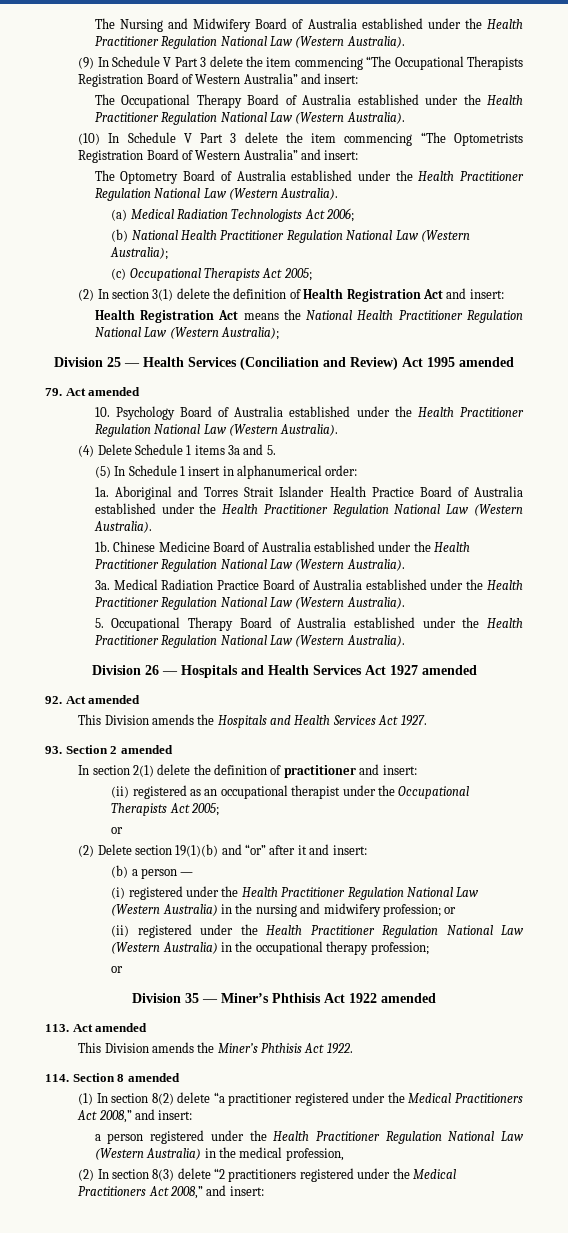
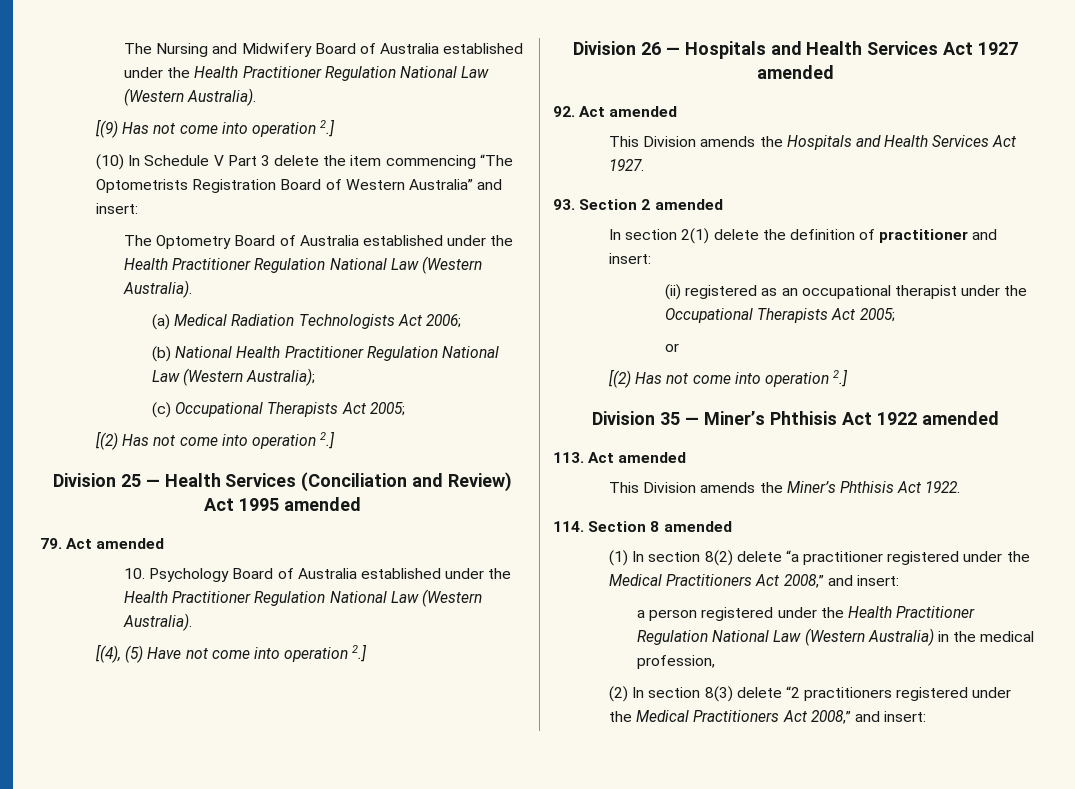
[78,56,523,70] [78,73,359,87] [94,94,523,108] [94,112,405,125] (9) In Schedule V Part 3 delete the item commencing “The Occupational Therapists Registration Board of Western Australia” and insert: // The Occupational Therapy Board of Australia established under the Health Practitioner Regulation National Law (Western Australia). -> [96,119,336,138] [(9) Has not come into operation 2.]
[78,288,504,302] [94,309,524,323] [94,327,279,340] (2) In section 3(1) delete the definition of Health Registration Act and insert: // Health Registration Act means the National Health Practitioner Regulation National Law (Western Australia); -> [96,431,336,450] [(2) Has not come into operation 2.]
[78,444,276,457] [94,465,358,479] [94,486,524,500] [94,503,524,517] [93,521,152,533] [94,541,471,552] [94,559,405,572] [94,579,523,590] [94,597,405,610] [94,617,523,631] [94,635,405,648] (4) Delete Schedule 1 items 3a and 5. // (5) In Schedule 1 insert in alphanumerical order: // 1a. Aboriginal and Torres Strait Islander Health Practice Board of Australia established under the Health Practitioner Regulation National Law (Western Australia). // 1b. Chinese Medicine Board of Australia established under the Health Practitioner Regulation National Law (Western Australia). // 3a. Medical Radiation Practice Board of Australia established under the Health Practitioner Regulation National Law (Western Australia). // 5. Occupational Therapy Board of Australia established under the Health Practitioner Regulation National Law (Western Australia). -> [96,644,368,663] [(4), (5) Have not come into operation 2.]
[78,844,367,857] [111,865,194,879] [111,886,480,900] [111,903,457,917] [111,924,524,938] [111,941,429,955] [111,966,124,973] (2) Delete section 19(1)(b) and “or” after it and insert: // (b) a person — // (i) registered under the Health Practitioner Regulation National Law (Western Australia) in the nursing and midwifery profession; or // (ii) registered under the Health Practitioner Regulation National Law (Western Australia) in the occupational therapy profession; // or -> [609,369,849,388] [(2) Has not come into operation 2.]

